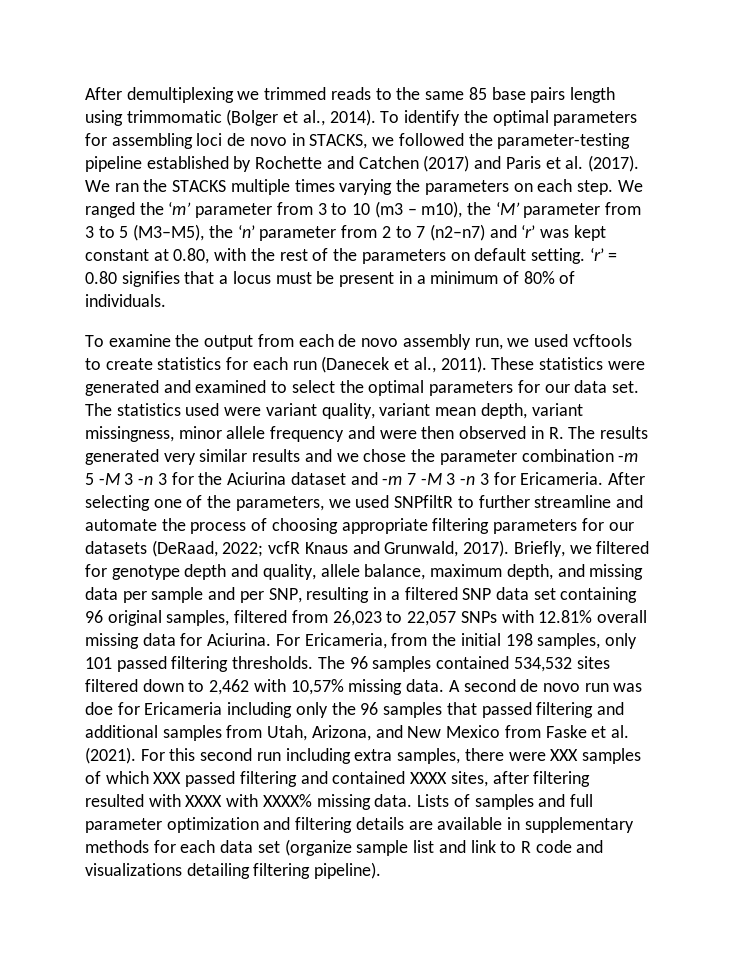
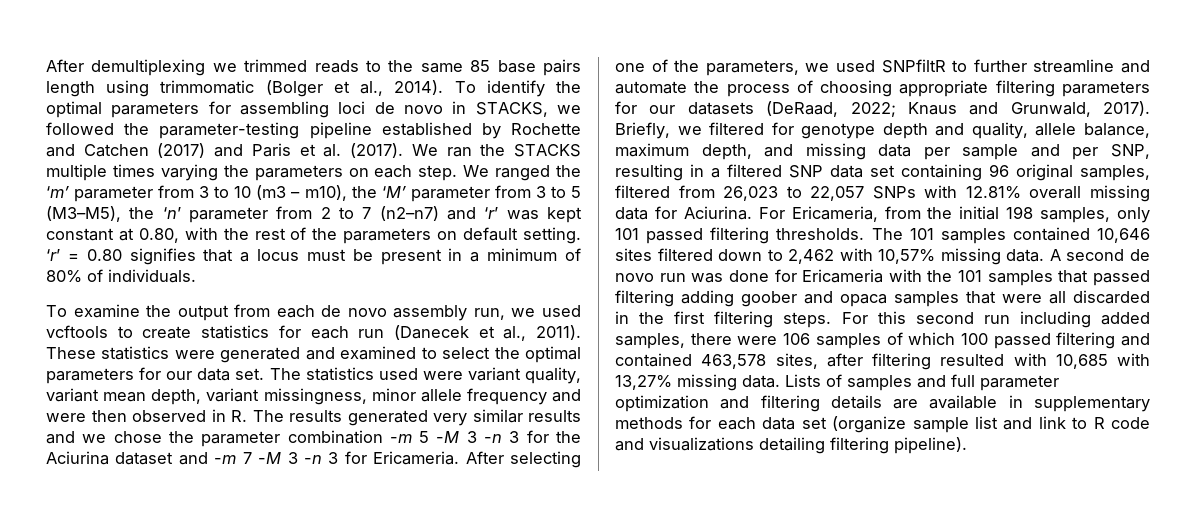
[268,541,301,554] vcfR -> (896, 109) none
[349,656,368,669] 96 -> [909,228,934,240] 101
[513,657,572,672] 534,532 -> [1097,228,1150,243] 10,646
[85,702,113,715] doe -> [728,270,769,282] done
[227,702,624,718] [85,725,629,741] [85,747,136,764] including only the 96 samples that passed filtering and additional samples from Utah, Arizona, and New Mexico from Faske et al. (2021). -> [888,269,1150,286] [615,290,1150,307] [615,311,832,328] with the 101 samples that passed filtering adding goober and opaca samples that were all discarded in the first filtering steps.
[354,749,393,761] extra -> [1101,312,1150,325] added
[550,749,579,761] XXX -> [783,333,811,345] 106
[153,772,182,784] XXX -> [960,333,988,345] 100
[410,772,448,784] XXXX -> [701,354,767,369] 463,578
[185,794,312,807] XXXX with XXXX% -> [1055,353,1150,369] [615,375,672,390] 10,685 with 13,27%

